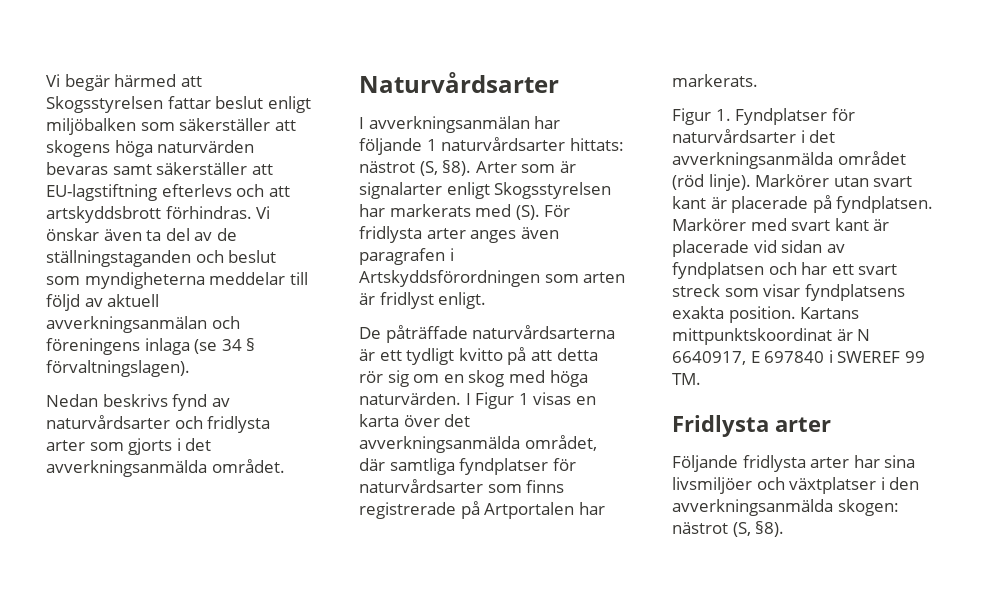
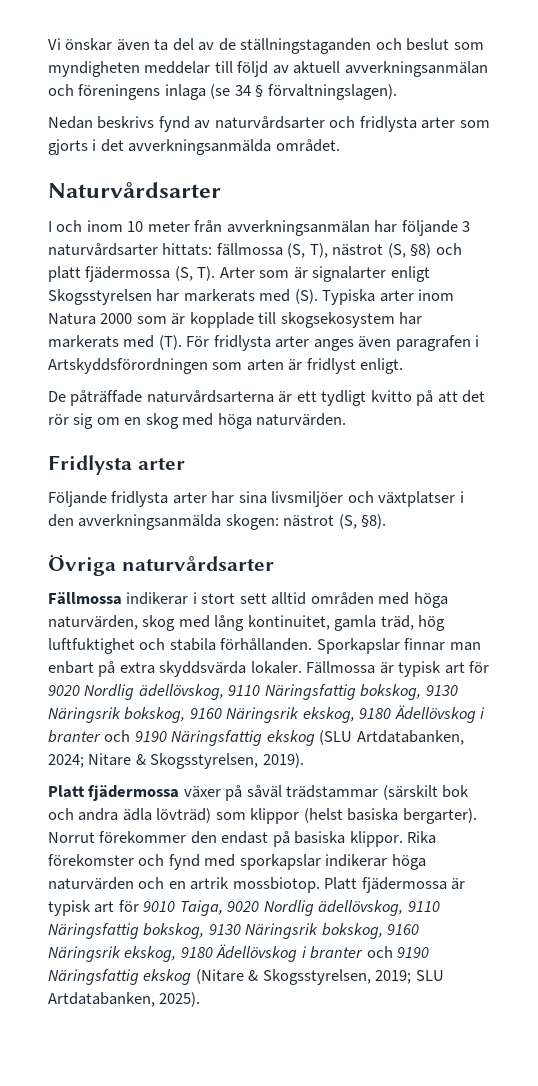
[46,74,202,91] [46,96,311,113] [46,118,296,135] [46,140,255,157] [46,162,273,175] [46,184,290,201] [46,206,271,223] Vi begär härmed att Skogsstyrelsen fattar beslut enligt miljöbalken som säkerställer att skogens höga naturvärden bevaras samt säkerställer att EU-lagstiftning efterlevs och att artskyddsbrott förhindras. Vi -> [48,38,61,50] Vi
[84,272,205,289] myndigheterna -> [48,61,140,77] myndigheten
(364, 123) none -> [56,220,223,233] och inom 10 meter från
[426,139,437,151] 1 -> [462,221,471,232] 3
[359,160,472,176] nästrot (S, §8). -> [216,243,462,258] [48,266,216,282] fällmossa (S, T), nästrot (S, §8) och platt fjädermossa (S, T).
(540, 212) none -> [322,289,455,305] [48,312,423,328] [48,335,182,350] Typiska arter inom Natura 2000 som är kopplade till skogsekosystem har markerats med (T).
[556,348,598,361] detta -> [462,390,486,403] det
[465,392,596,409] [359,414,471,427] [359,435,597,453] [359,458,576,475] [359,479,565,493] [359,501,605,519] [672,74,758,87] [672,108,855,125] [672,129,836,143] [672,151,906,169] [672,174,913,191] [672,195,934,213] [672,218,890,231] [672,240,845,257] [672,262,898,279] [672,284,905,301] [672,306,860,323] [672,328,871,345] [672,350,925,365] [672,373,701,385] I Figur 1 visas en karta över det avverkningsanmälda området, där samtliga fyndplatser för naturvårdsarter som finns registrerade på Artportalen har markerats. // Figur 1. Fyndplatser för naturvårdsarter i det avverkningsanmälda området (röd linje). Markörer utan svart kant är placerade på fyndplatsen. Markörer med svart kant är placerade vid sidan av fyndplatsen och har ett svart streck som visar fyndplatsens exakta position. Kartans mittpunktskoordinat är N 6640917, E 697840 i SWEREF 99 TM. -> (347, 419) none
(785, 529) none -> [48,555,274,576] [48,592,448,608] [48,615,446,631] [48,638,481,654] [48,661,490,677] [48,684,458,700] [48,705,486,723] [48,730,464,746] [48,753,304,769] [48,785,470,801] [48,808,477,824] [48,831,437,847] [48,854,426,870] [48,877,466,893] [48,900,440,916] [48,923,420,939] [48,944,430,962] [48,969,444,985] [48,992,201,1007] // Övriga naturvårdsarter // Fällmossa indikerar i stort sett alltid områden med höga naturvärden, skog med lång kontinuitet, gamla träd, hög luftfuktighet och stabila förhållanden. Sporkapslar finnar man enbart på extra skyddsvärda lokaler. Fällmossa är typisk art för 9020 Nordlig ädellövskog, 9110 Näringsfattig bokskog, 9130 Näringsrik bokskog, 9160 Näringsrik ekskog, 9180 Ädellövskog i branter och 9190 Näringsfattig ekskog (SLU Artdatabanken, 2024; Nitare & Skogsstyrelsen, 2019). // Platt fjädermossa växer på såväl trädstammar (särskilt bok och andra ädla lövträd) som klippor (helst basiska bergarter). Norrut förekommer den endast på basiska klippor. Rika förekomster och fynd med sporkapslar indikerar höga naturvärden och en artrik mossbiotop. Platt fjädermossa är typisk art för 9010 Taiga, 9020 Nordlig ädellövskog, 9110 Näringsfattig bokskog, 9130 Näringsrik bokskog, 9160 Näringsrik ekskog, 9180 Ädellövskog i branter och 9190 Näringsfattig ekskog (Nitare & Skogsstyrelsen, 2019; SLU Artdatabanken, 2025).

